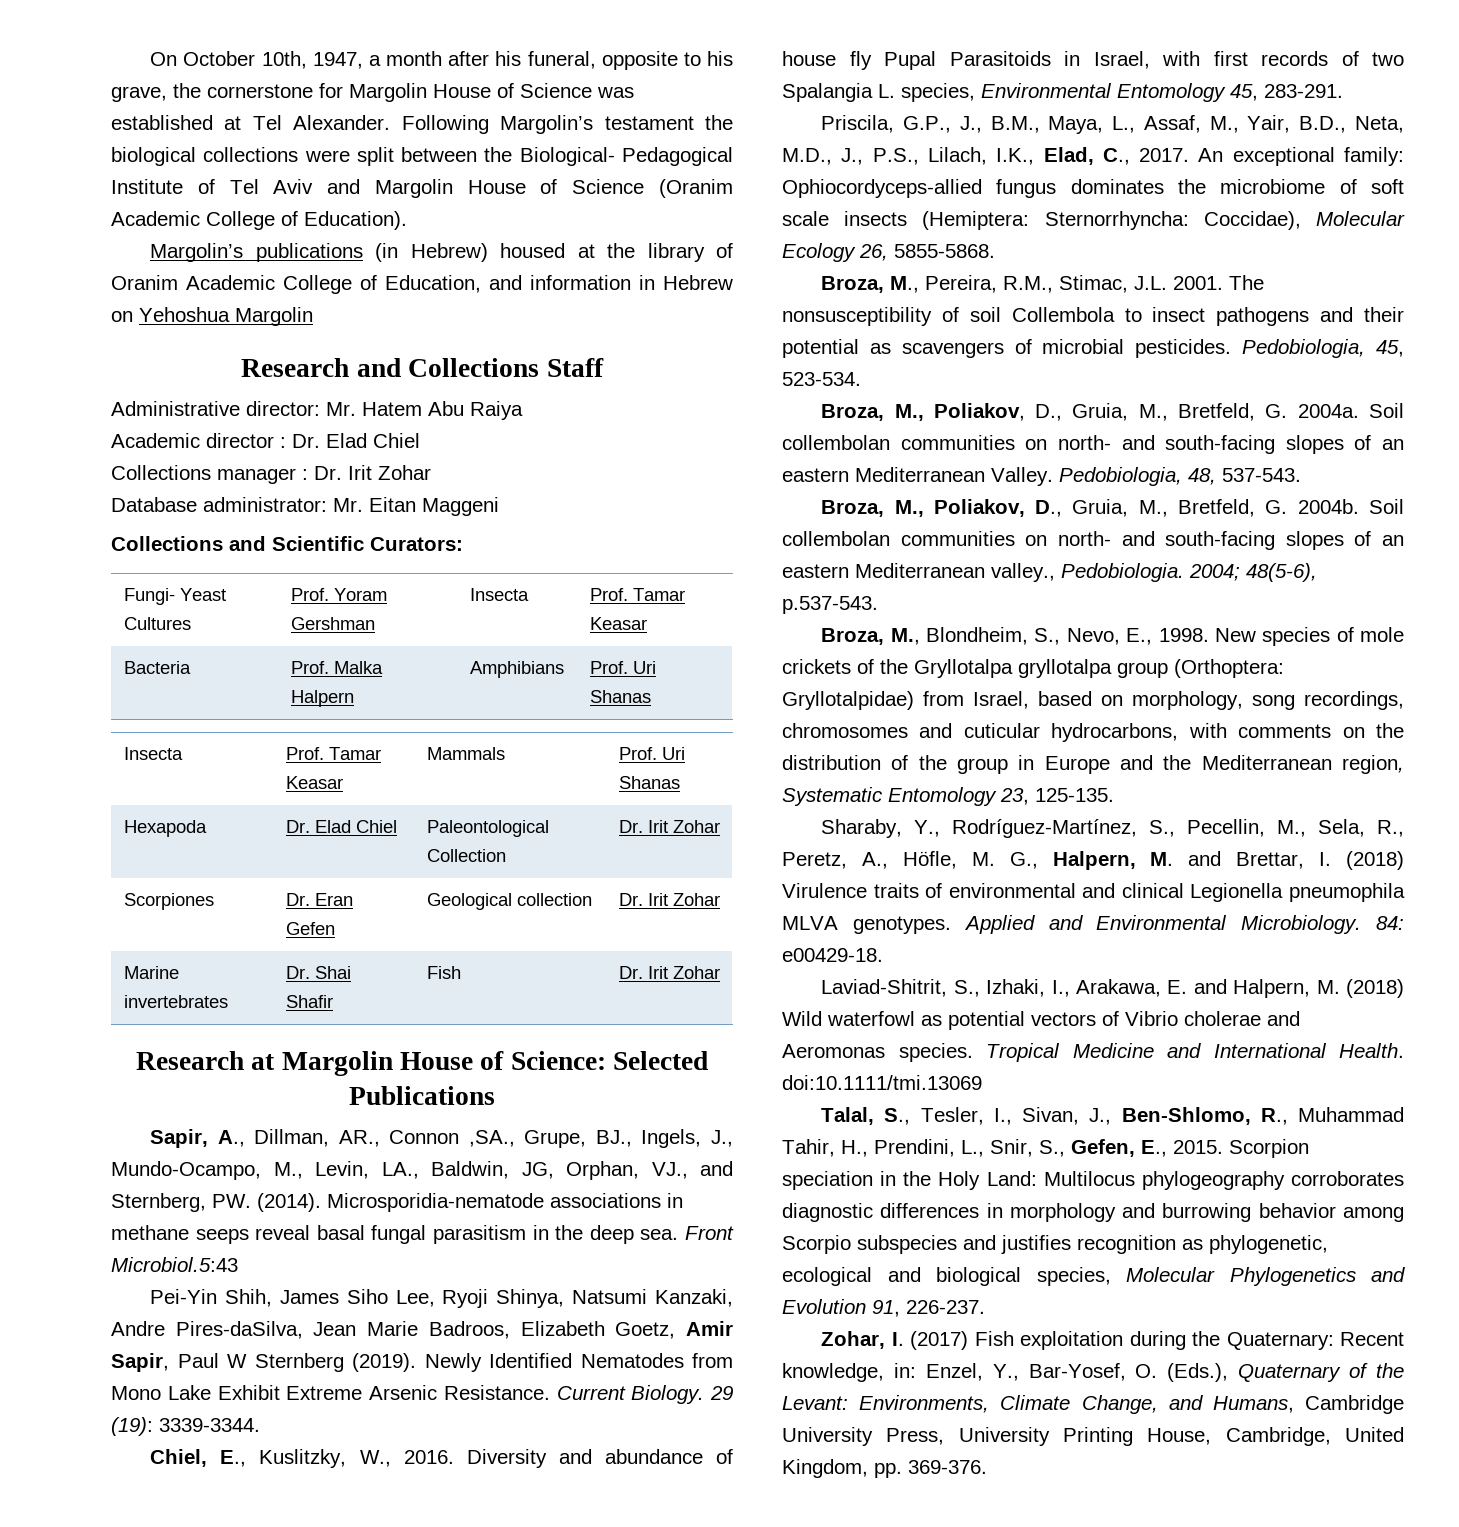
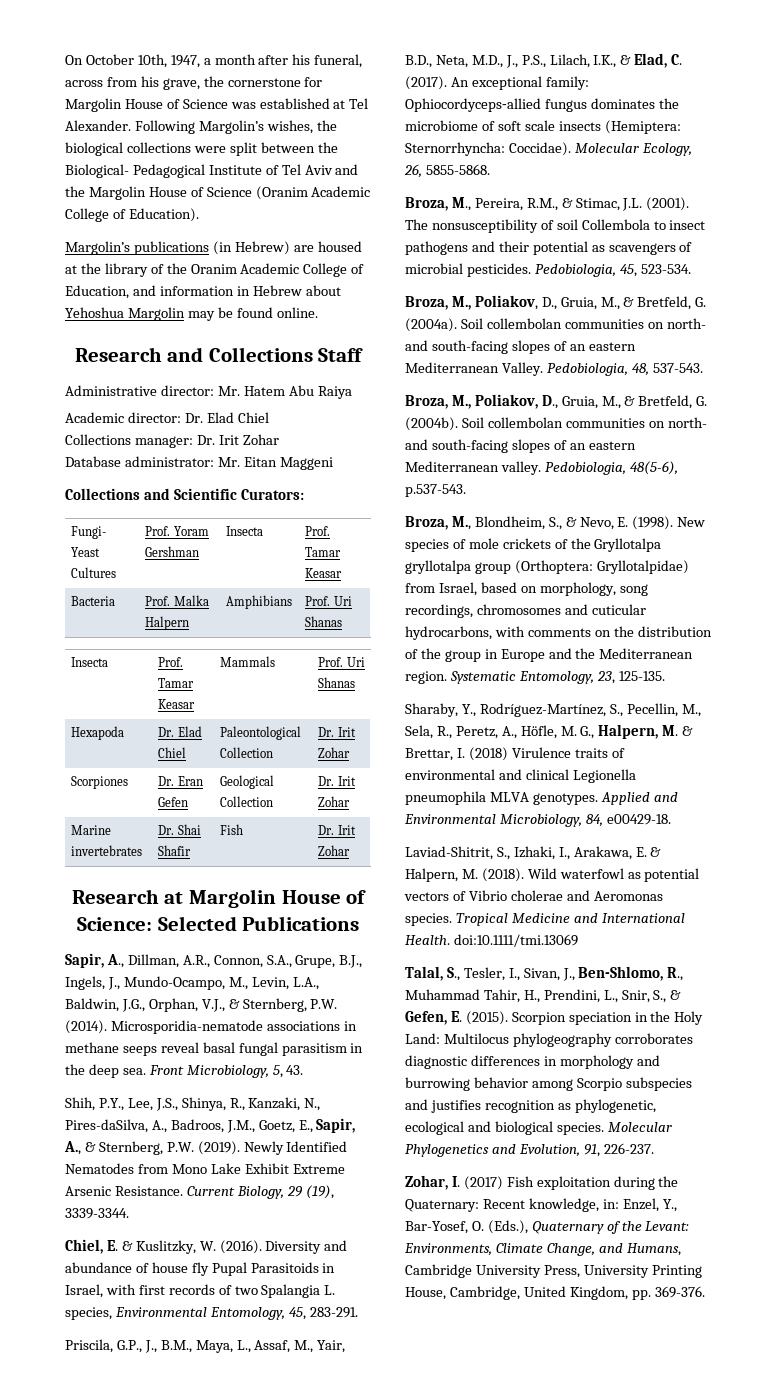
[601,51,701,70] opposite to -> [65,77,137,87] across from
[604,116,694,130] testament -> [266,120,313,134] wishes,
(361, 186) none -> [65,186,85,197] the
(488, 252) none -> [293,245,314,252] are
(733, 250) none -> [166,263,187,274] the
[111,311,133,322] on -> [305,285,341,296] about
(313, 316) none -> [187,307,318,321] may be found online.
[206,433,286,448] director : -> [127,412,181,423] director:
[217,468,308,484] manager : -> [134,436,193,448] manager:
[516,893,592,906] collection -> [220,796,274,807] Collection
[338,1130,632,1148] AR., Connon ,SA., Grupe, BJ., -> [182,955,363,968] A.R., Connon, S.A., Grupe, B.J.,
[381,1161,733,1180] [111,1193,251,1212] LA., Baldwin, JG, Orphan, VJ., and Sternberg, PW. -> [292,977,319,990] [65,998,338,1012] L.A., Baldwin, J.G., Orphan, V.J., & Sternberg, P.W.
[111,1257,238,1272] [150,1289,733,1308] [111,1321,733,1339] [111,1353,344,1372] Microbiol.5:43 // Pei-Yin Shih, James Siho Lee, Ryoji Shinya, Natsumi Kanzaki, Andre Pires-daSilva, Jean Marie Badroos, Elizabeth Goetz, Amir Sapir, Paul W Sternberg -> [186,1065,304,1078] [65,1097,321,1111] [65,1118,356,1133] [64,1141,194,1155] Microbiology, 5, 43. // Shih, P.Y., Lee, J.S., Shinya, R., Kanzaki, N., Pires-daSilva, A., Badroos, J.M., Goetz, E., Sapir, A., & Sternberg, P.W.
[631,1385,733,1404] [111,1417,153,1436] Biology. 29 (19): -> [236,1185,334,1199] Biology, 29 (19),
[220,1449,454,1468] E., Kuslitzky, W., 2016. -> [106,1240,262,1254] E. & Kuslitzky, W. (2016).
[1117,83,1226,102] Entomology -> [209,1307,285,1320] Entomology,
[1043,147,1190,165] Elad, C., 2017. -> [620,53,683,68] [405,76,447,90] & Elad, C. (2017).
[1203,211,1405,230] [782,243,856,262] Coccidae), Molecular Ecology -> [508,142,692,156] Coccidae). Molecular Ecology,
(1054, 284) none -> [561,198,573,208] &
[1173,276,1224,290] 2001. -> [646,197,690,211] (2001).
[1178,403,1359,421] Bretfeld, G. 2004a. -> [623,296,707,310] [405,318,457,332] & Bretfeld, G. (2004a).
[1178,499,1359,517] Bretfeld, G. 2004b. -> [624,395,708,409] [405,417,458,431] & Bretfeld, G. (2004b).
[991,563,1240,582] valley., Pedobiologia. 2004; -> [500,461,626,475] valley. Pedobiologia,
[1066,628,1209,645] Nevo, E., 1998. -> [565,516,674,530] & Nevo, E. (1998).
[1342,755,1404,774] [782,787,997,806] region, Systematic Entomology -> [405,671,594,684] region. Systematic Entomology,
[1188,851,1222,866] and -> [682,726,694,736] &
[1241,915,1404,934] Microbiology. 84: -> [499,814,603,827] Microbiology, 84,
[1193,979,1404,998] and Halpern, M. (2018) -> [650,847,662,857] [405,868,524,882] & Halpern, M. (2018).
[1071,1139,1223,1157] Gefen, E., 2015. -> [670,990,682,1000] [405,1011,508,1025] & Gefen, E. (2015).
[1036,1267,1111,1286] species, -> [556,1122,604,1135] species.
[782,1299,866,1314] Evolution -> [518,1144,580,1157] Evolution,

